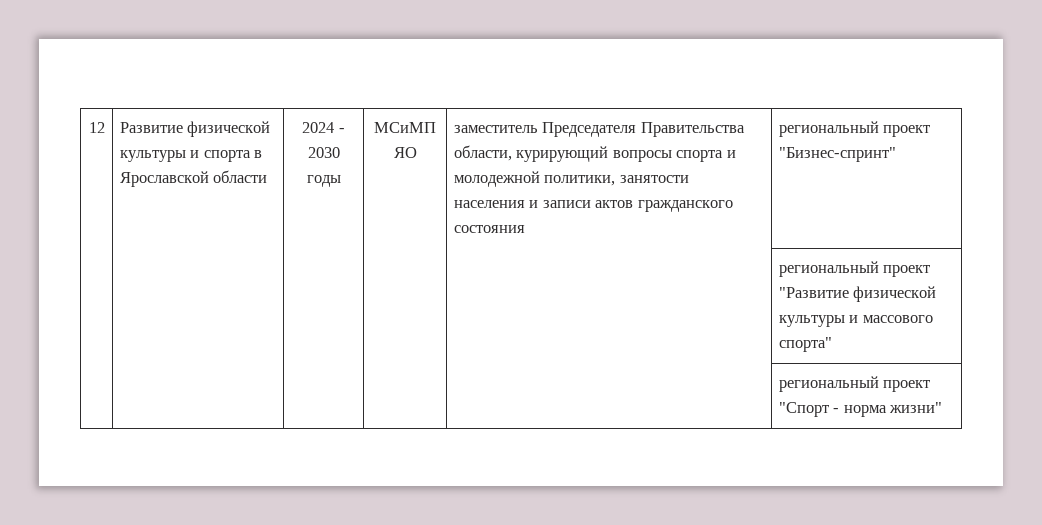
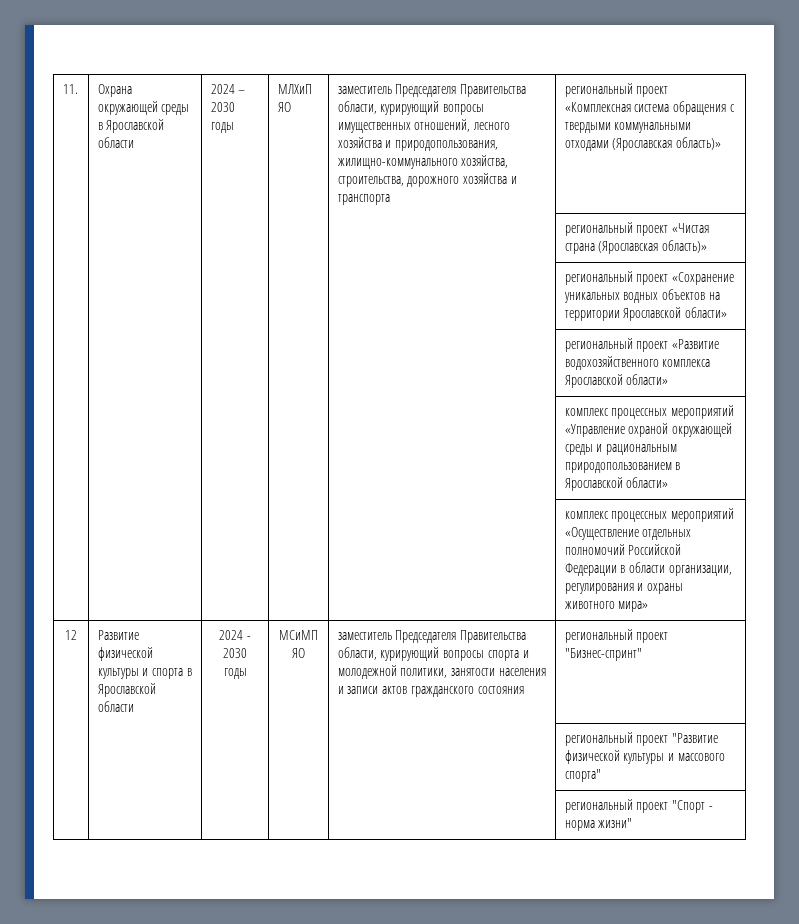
(88, 127) none -> [62,84,78,94] [97,84,132,97] [97,101,190,115] [97,119,165,133] [97,137,134,148] [210,84,246,94] [210,102,235,112] [210,122,234,133] [277,84,312,94] [277,102,291,112] [337,84,527,97] [337,101,485,115] [337,119,511,133] [337,137,499,151] [337,155,509,169] [337,173,517,187] [337,194,390,205] [564,83,669,97] [564,101,735,115] [564,122,692,133] [564,137,722,151] [564,222,710,236] [564,240,708,254] [564,271,735,285] [563,289,720,303] [564,307,728,321] [564,338,720,352] [564,356,711,370] [564,374,669,388] [564,405,735,419] [564,423,733,437] [564,444,678,455] [564,462,681,473] [564,477,669,491] [564,508,735,522] [564,527,692,540] [564,544,682,555] [564,562,732,576] [564,583,684,594] [564,601,649,612] 11. | Охрана окружающей среды в Ярославской области | 2024 – 2030 годы | МЛХиП ЯО | заместитель Председателя Правительства области, курирующий вопросы имущественных отношений, лесного хозяйства и природопользования, жилищно-коммунального хозяйства, строительства, дорожного хозяйства и транспорта | региональный проект «Комплексная система обращения с твердыми коммунальными отходами (Ярославская область)» // | | | | | региональный проект «Чистая страна (Ярославская область)» // | | | | | региональный проект «Сохранение уникальных водных объектов на территории Ярославской области» // | | | | | региональный проект «Развитие водохозяйственного комплекса Ярославской области» // | | | | | комплекс процессных мероприятий «Управление охраной окружающей среды и рациональным природопользованием в Ярославской области» // | | | | | комплекс процессных мероприятий «Осуществление отдельных полномочий Российской Федерации в области организации, регулирования и охраны животного мира» //

